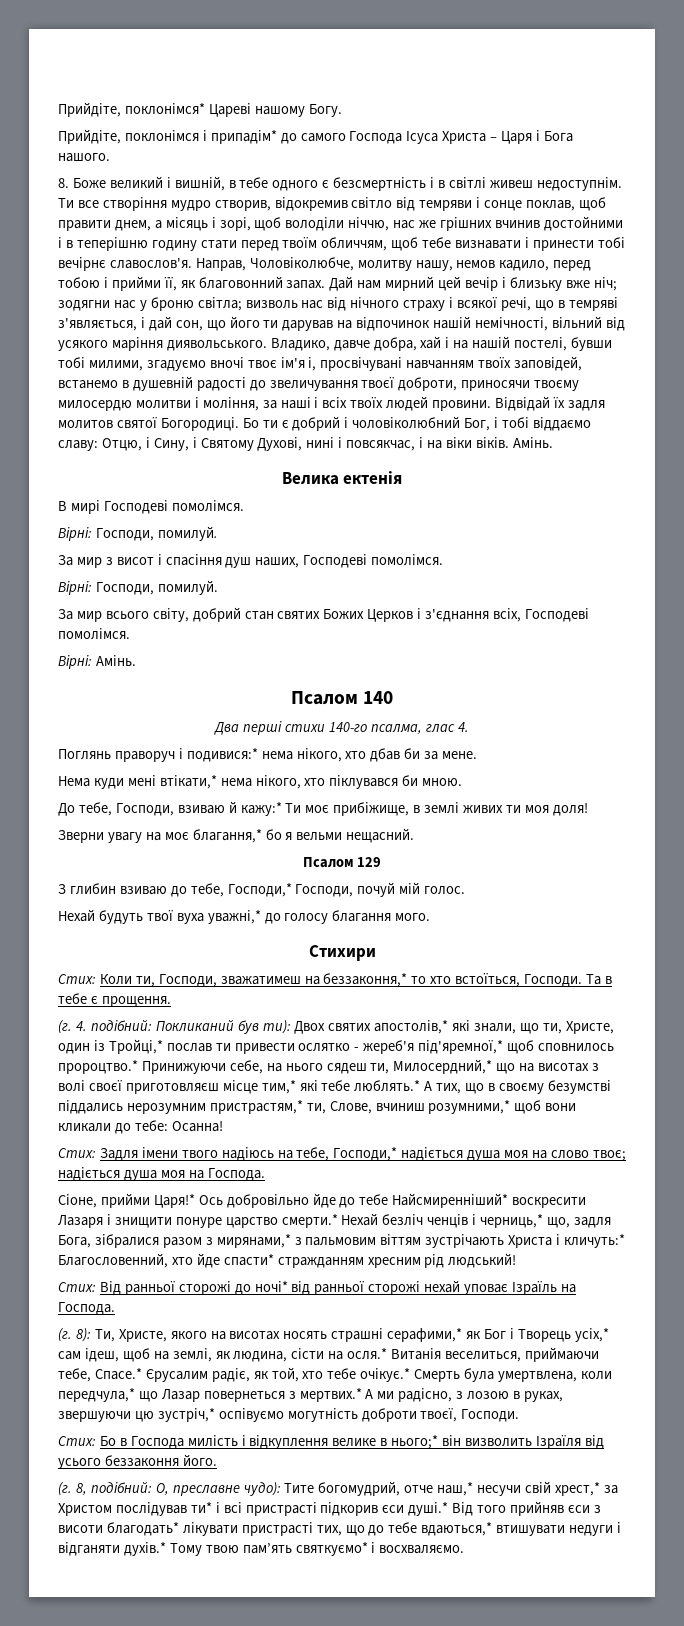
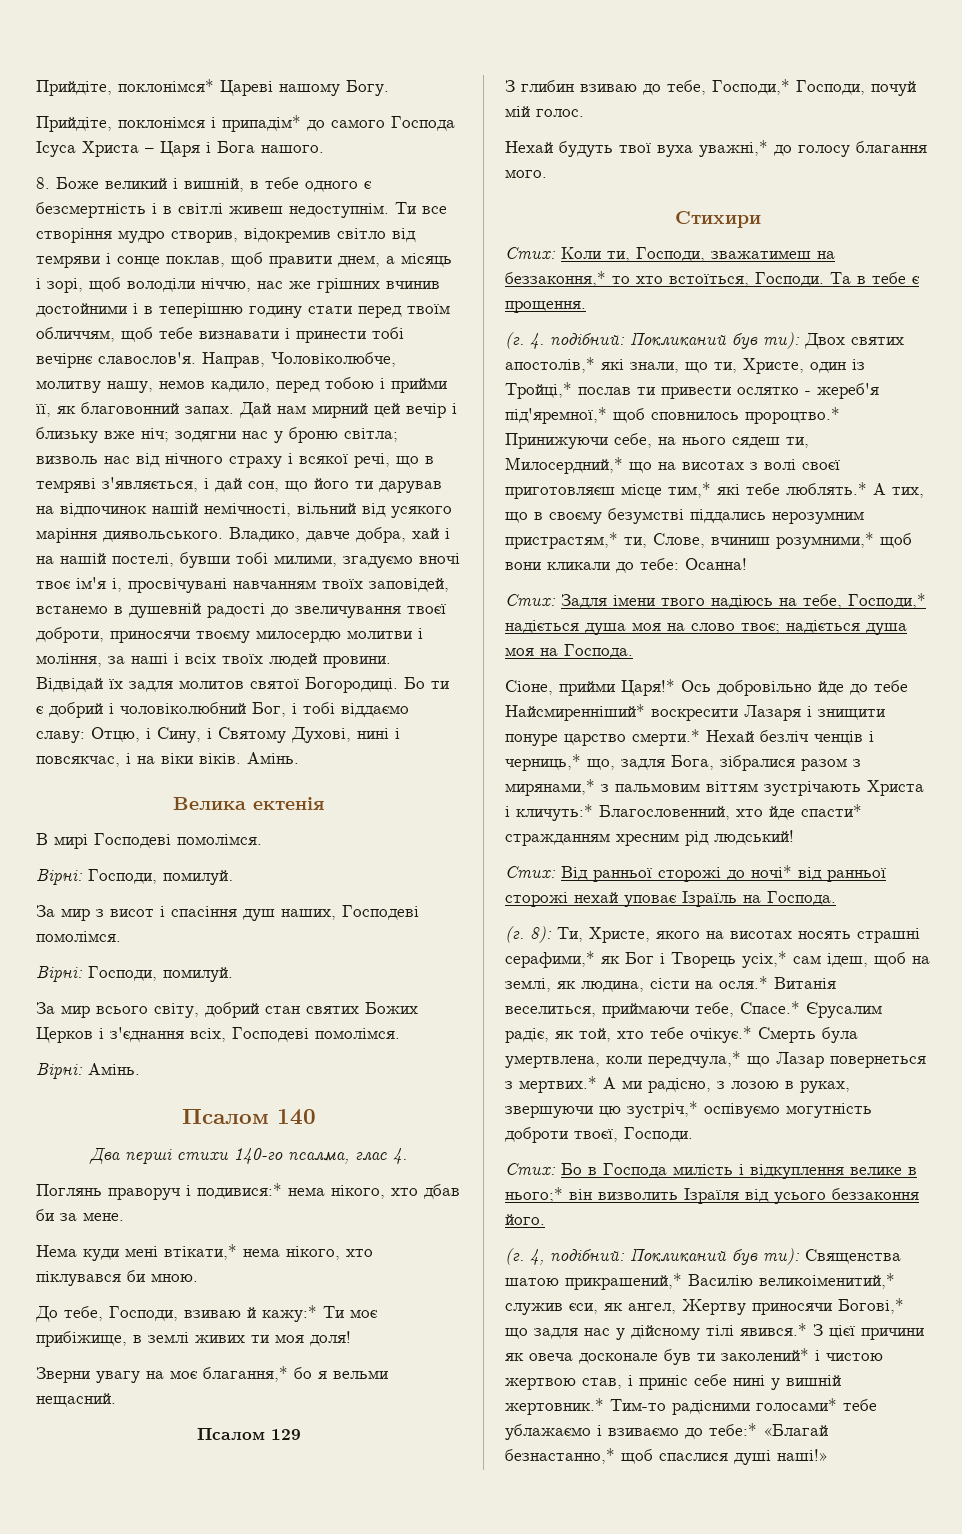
[75,1481,618,1496] [58,1501,601,1516] [58,1522,622,1536] [58,1542,465,1556] 8, подібний: О, преславне чудо): Тите богомудрий, отче наш,* несучи свій хрест,* за Христом послідував ти* і всі пристрасті підкорив єси душі.* Від того прийняв єси з висоти благодать* лікувати пристрасті тих, що до тебе вдаються,* втишувати недуги і відганяти духів.* Тому твою пам’ять святкуємо* і восхваляємо. -> [530,1248,901,1265] [505,1273,895,1290] [505,1298,904,1315] [505,1323,924,1340] [505,1348,883,1365] [505,1374,841,1390] [505,1398,877,1415] [505,1423,828,1440] [505,1448,828,1465] 4, подібний: Покликаний був ти): Священства шатою прикрашений,* Василію великоіменитий,* служив єси, як ангел, Жертву приносячи Богові,* що задля нас у дійсному тілі явився.* З цієї причини як овеча досконале був ти заколений* і чистою жертвою став, і приніс себе нині у вишній жертовник.* Тим-то радісними голосами* тебе ублажаємо і взиваємо до тебе:* «Благай безнастанно,* щоб спаслися душі наші!»

